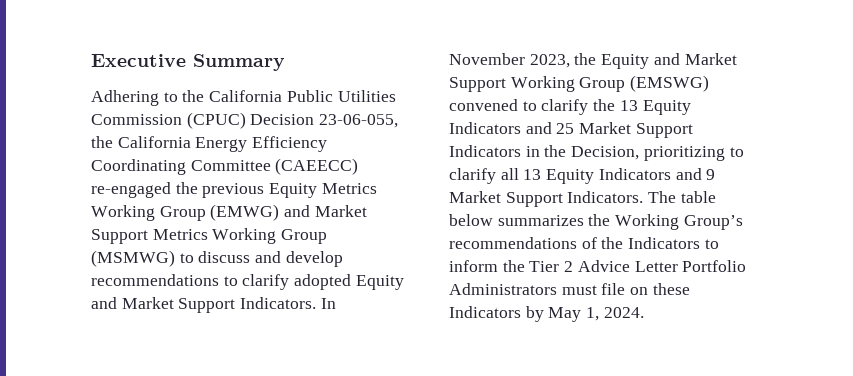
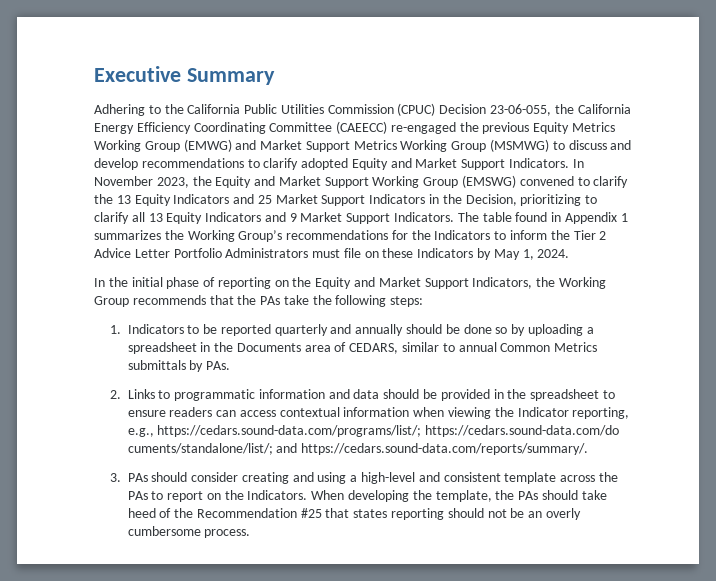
[449,214,493,226] below -> [515,212,628,224] found in Appendix 1
[581,237,597,249] of -> [391,230,408,240] for
(644, 312) none -> [94,277,606,289] [94,295,424,307] [109,324,594,336] [127,342,598,354] [127,360,231,372] [109,389,615,401] [127,407,630,419] [127,425,620,437] [127,443,589,455] [109,472,618,484] [127,490,607,502] [127,508,581,520] [127,526,251,538] // In the initial phase of reporting on the Equity and Market Support Indicators, the Working Group recommends that the PAs take the following steps: // 1. Indicators to be reported quarterly and annually should be done so by uploading a spreadsheet in the Documents area of CEDARS, similar to annual Common Metrics submittals by PAs. // 2. Links to programmatic information and data should be provided in the spreadsheet to ensure readers can access contextual information when viewing the Indicator reporting, e.g., https://cedars.sound-data.com/programs/list/; https://cedars.sound-data.com/do cuments/standalone/list/; and https://cedars.sound-data.com/reports/summary/. // 3. PAs should consider creating and using a high-level and consistent template across the PAs to report on the Indicators. When developing the template, the PAs should take heed of the Recommendation #25 that states reporting should not be an overly cumbersome process.

